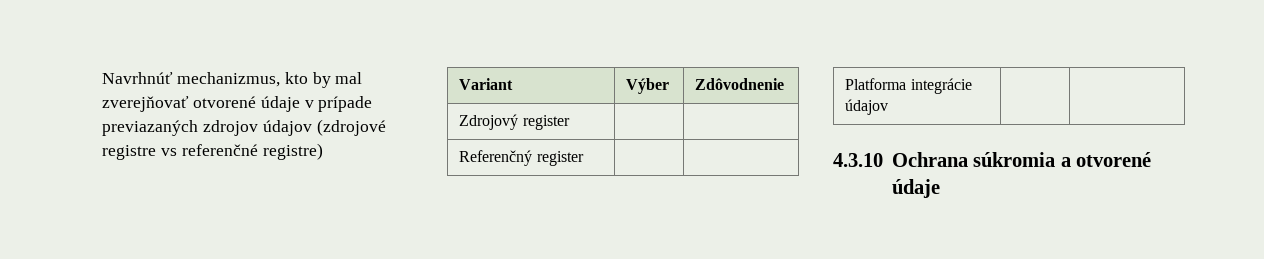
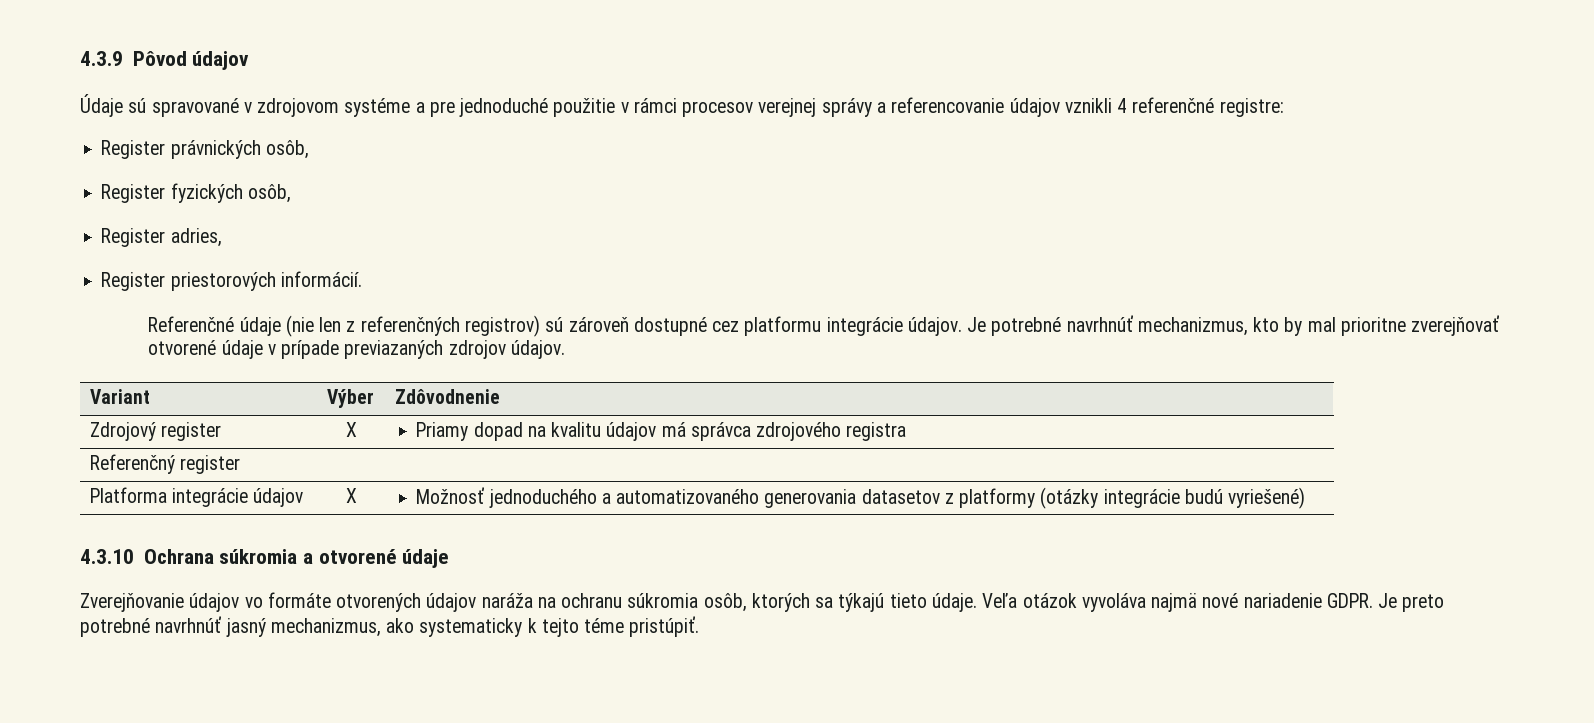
[102,72,174,84] Navrhnúť -> [80,51,250,70] [80,94,1284,117] [101,140,309,159] [101,183,291,203] [101,228,222,247] [101,271,362,291] [148,315,1133,337] 4.3.9 Pôvod údajov // Údaje sú spravované v zdrojovom systéme a pre jednoduché použitie v rámci procesov verejnej správy a referencovanie údajov vznikli 4 referenčné registre: // Register právnických osôb, // Register fyzických osôb, // Register adries, // Register priestorových informácií. // Referenčné údaje (nie len z referenčných registrov) sú zároveň dostupné cez platformu integrácie údajov. Je potrebné navrhnúť
(363, 78) none -> [1340,317,1406,336] prioritne
[262,119,386,136] [102,143,323,160] údajov (zdrojové registre vs referenčné registre) -> [510,340,565,359] údajov.
(570, 122) | -> [346,422,357,437] [416,422,907,441] X | Priamy dopad na kvalitu údajov má správca zdrojového registra
(889, 107) | -> [346,488,357,503] [416,487,1306,509] X | Možnosť jednoduchého a automatizovaného generovania datasetov z platformy (otázky integrácie budú vyriešené)
(940, 188) none -> [80,592,1445,612] [80,616,700,637] // Zverejňovanie údajov vo formáte otvorených údajov naráža na ochranu súkromia osôb, ktorých sa týkajú tieto údaje. Veľa otázok vyvoláva najmä nové nariadenie GDPR. Je preto potrebné navrhnúť jasný mechanizmus, ako systematicky k tejto téme pristúpiť.

